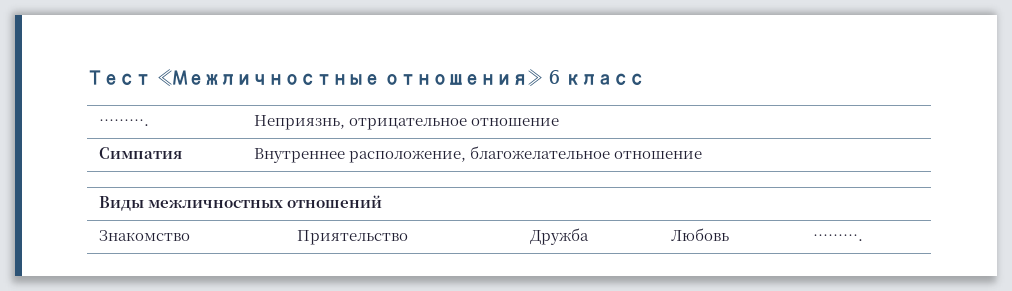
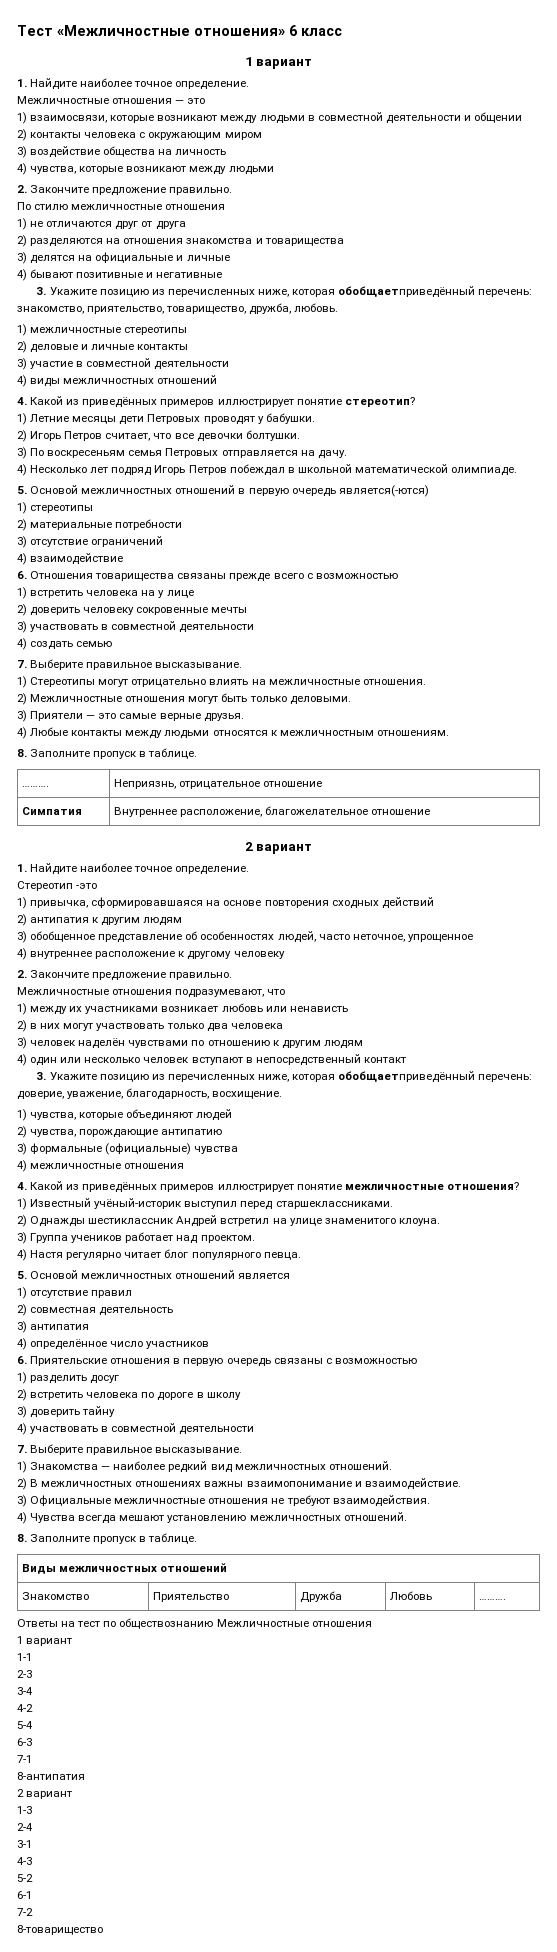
(645, 79) none -> [244,57,313,69] [17,78,250,90] [17,96,206,104] [17,112,523,124] [17,129,262,141] [17,146,227,158] [17,163,274,175] [17,185,233,196] [17,202,226,210] [17,218,186,230] [17,235,344,247] [17,252,230,264] [17,269,223,281] [36,286,533,298] [17,303,339,315] [17,324,188,336] [17,341,189,353] [17,358,230,370] [17,375,218,387] [17,396,415,408] [17,413,315,425] [17,430,300,442] [17,447,347,459] [17,464,518,476] [17,485,429,497] [17,502,94,514] [17,519,183,531] [17,536,164,548] [17,553,124,565] [17,571,398,582] [17,587,194,599] [17,604,248,616] [17,621,255,633] [17,638,113,650] [17,659,243,670] [17,676,426,688] [17,693,351,705] [17,710,244,722] [17,727,449,739] [17,748,198,759] // 1 вариант // 1. Найдите наиболее точное определение. // Межличностные отношения — это // 1) взаимосвязи, которые возникают между людьми в совместной деятельности и общении // 2) контакты человека с окружающим миром // 3) воздействие общества на личность // 4) чувства, которые возникают между людьми // 2. Закончите предложение правильно. // По стилю межличностные отношения // 1) не отличаются друг от друга // 2) разделяются на отношения знакомства и товарищества // 3) делятся на официальные и личные // 4) бывают позитивные и негативные // 3. Укажите позицию из перечисленных ниже, которая обобщаетприведённый перечень: знакомство, приятельство, товарищество, дружба, любовь. // 1) межличностные стереотипы // 2) деловые и личные контакты // 3) участие в совместной деятельности // 4) виды межличностных отношений // 4. Какой из приведённых примеров иллюстрирует понятие стереотип? // 1) Летние месяцы дети Петровых проводят у бабушки. // 2) Игорь Петров считает, что все девочки болтушки. // 3) По воскресеньям семья Петровых отправляется на дачу. // 4) Несколько лет подряд Игорь Петров побеждал в школьной математической олимпиаде. // 5. Основой межличностных отношений в первую очередь является(-ются) // 1) стереотипы // 2) материальные потребности // 3) отсутствие ограничений // 4) взаимодействие // 6. Отношения товарищества связаны прежде всего с возможностью // 1) встретить человека на у лице // 2) доверить человеку сокровенные мечты // 3) участвовать в совместной деятельности // 4) создать семью // 7. Выберите правильное высказывание. // 1) Стереотипы могут отрицательно влиять на межличностные отношения. // 2) Межличностные отношения могут быть только деловыми. // 3) Приятели — это самые верные друзья. // 4) Любые контакты между людьми относятся к межличностным отношениям. // 8. Заполните пропуск в таблице.
(703, 155) none -> [244,842,313,854] [17,863,250,875] [17,881,98,891] [17,897,434,909] [17,914,183,926] [17,931,473,943] [17,948,285,960] [17,970,233,981] [17,987,286,998] [17,1003,348,1015] [17,1020,283,1032] [17,1037,363,1049] [17,1054,406,1066] [36,1071,533,1083] [17,1088,283,1100] [17,1109,233,1121] [17,1126,223,1138] [17,1143,239,1155] [17,1160,185,1172] [17,1181,519,1193] [17,1198,393,1210] [17,1215,440,1227] [17,1232,255,1244] [17,1249,301,1261] [17,1270,291,1279] [17,1287,133,1299] [17,1304,174,1316] [17,1321,90,1333] [17,1338,210,1350] [17,1356,417,1367] [17,1372,120,1384] [17,1389,241,1401] [17,1406,116,1418] [17,1423,255,1435] [17,1444,243,1455] [17,1461,392,1473] [17,1478,461,1490] [17,1495,430,1507] [17,1512,407,1524] [17,1533,198,1544] // 2 вариант // 1. Найдите наиболее точное определение. // Стереотип -это // 1) привычка, сформировавшаяся на основе повторения сходных действий // 2) антипатия к другим людям // 3) обобщенное представление об особенностях людей, часто неточное, упрощенное // 4) внутреннее расположение к другому человеку // 2. Закончите предложение правильно. // Межличностные отношения подразумевают, что // 1) между их участниками возникает любовь или ненависть // 2) в них могут участвовать только два человека // 3) человек наделён чувствами по отношению к другим людям // 4) один или несколько человек вступают в непосредственный контакт // 3. Укажите позицию из перечисленных ниже, которая обобщаетприведённый перечень: доверие, уважение, благодарность, восхищение. // 1) чувства, которые объединяют людей // 2) чувства, порождающие антипатию // 3) формальные (официальные) чувства // 4) межличностные отношения // 4. Какой из приведённых примеров иллюстрирует понятие межличностные отношения? // 1) Известный учёный-историк выступил перед старшеклассниками. // 2) Однажды шестиклассник Андрей встретил на улице знаменитого клоуна. // 3) Группа учеников работает над проектом. // 4) Настя регулярно читает блог популярного певца. // 5. Основой межличностных отношений является // 1) отсутствие правил // 2) совместная деятельность // 3) антипатия // 4) определённое число участников // 6. Приятельские отношения в первую очередь связаны с возможностью // 1) разделить досуг // 2) встретить человека по дороге в школу // 3) доверить тайну // 4) участвовать в совместной деятельности // 7. Выберите правильное высказывание. // 1) Знакомства — наиболее редкий вид межличностных отношений. // 2) В межличностных отношениях важны взаимопонимание и взаимодействие. // 3) Официальные межличностные отношения не требуют взаимодействия. // 4) Чувства всегда мешают установлению межличностных отношений. // 8. Заполните пропуск в таблице.
(863, 237) none -> [17,1618,372,1629] [17,1636,73,1646] [17,1653,32,1661] [17,1670,32,1678] [17,1687,33,1695] [17,1704,33,1712] [17,1721,33,1729] [17,1738,32,1746] [17,1755,32,1763] [17,1772,85,1780] [17,1789,73,1799] [17,1806,32,1814] [17,1823,33,1831] [17,1840,32,1848] [17,1857,32,1865] [17,1874,33,1882] [17,1891,32,1899] [17,1908,33,1916] [17,1925,103,1935] // Ответы на тест по обществознанию Межличностные отношения // 1 вариант // 1-1 // 2-3 // 3-4 // 4-2 // 5-4 // 6-3 // 7-1 // 8-антипатия // 2 вариант // 1-3 // 2-4 // 3-1 // 4-3 // 5-2 // 6-1 // 7-2 // 8-товарищество

